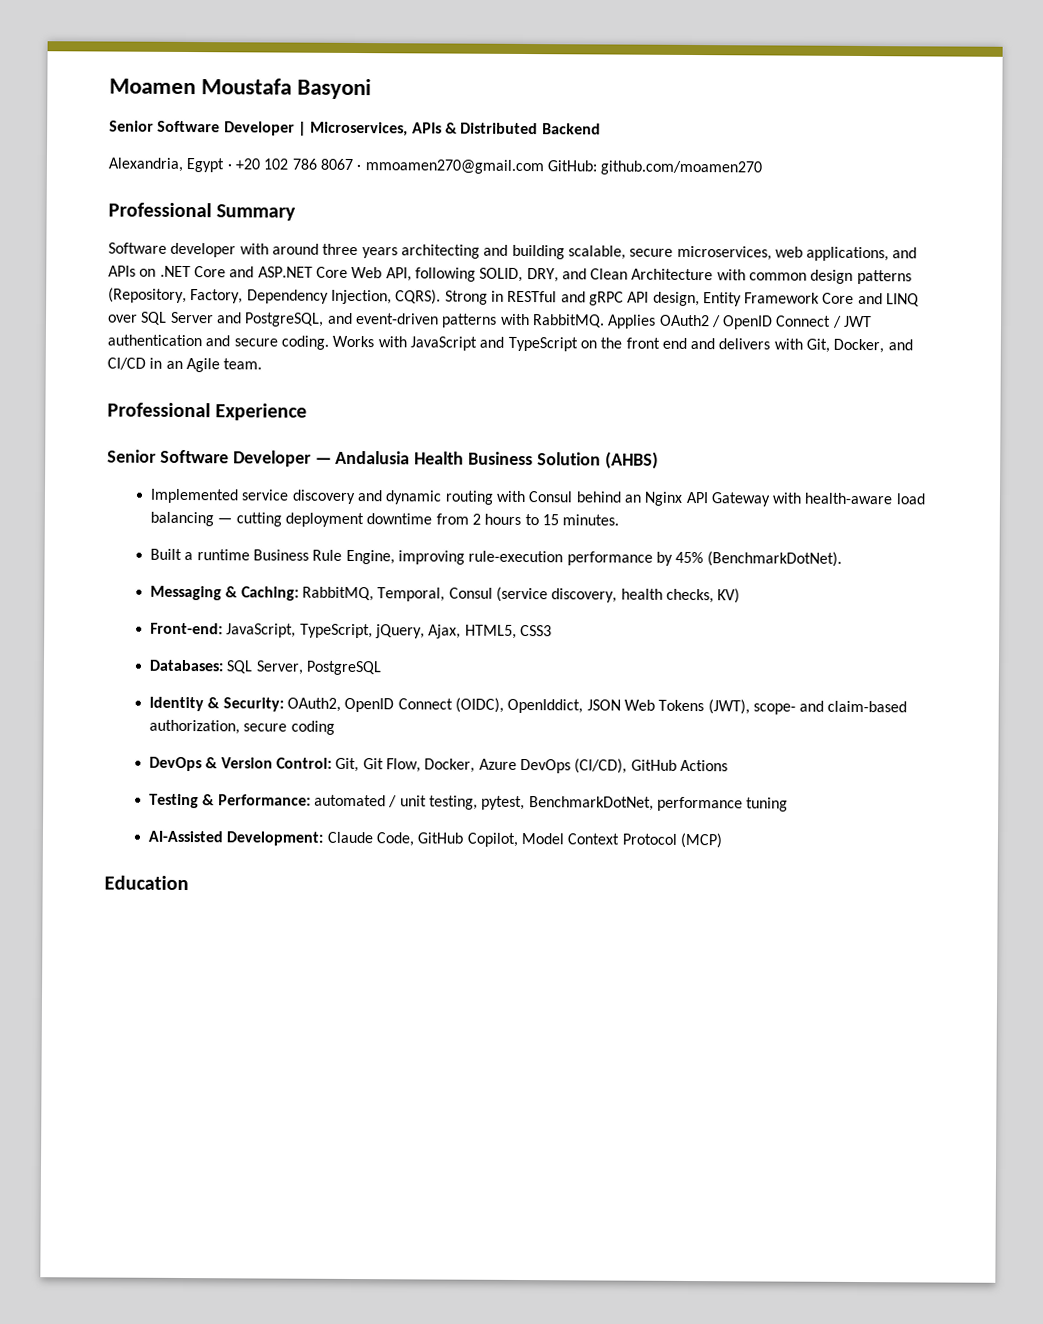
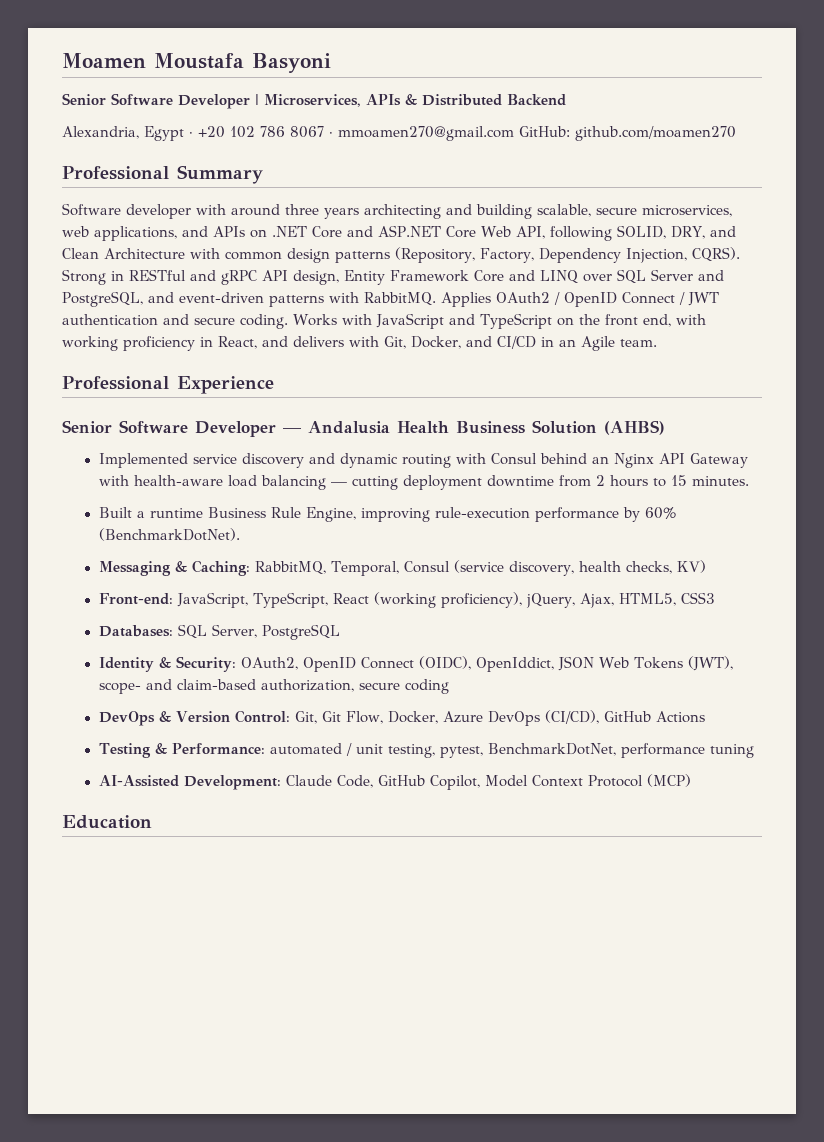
[661,337,687,349] end -> [642,314,706,327] [62,336,257,351] end, with working proficiency in React,
[675,551,704,564] 45% -> [644,507,676,519] 60%
(373, 631) none -> [332,592,522,608] React (working proficiency),

